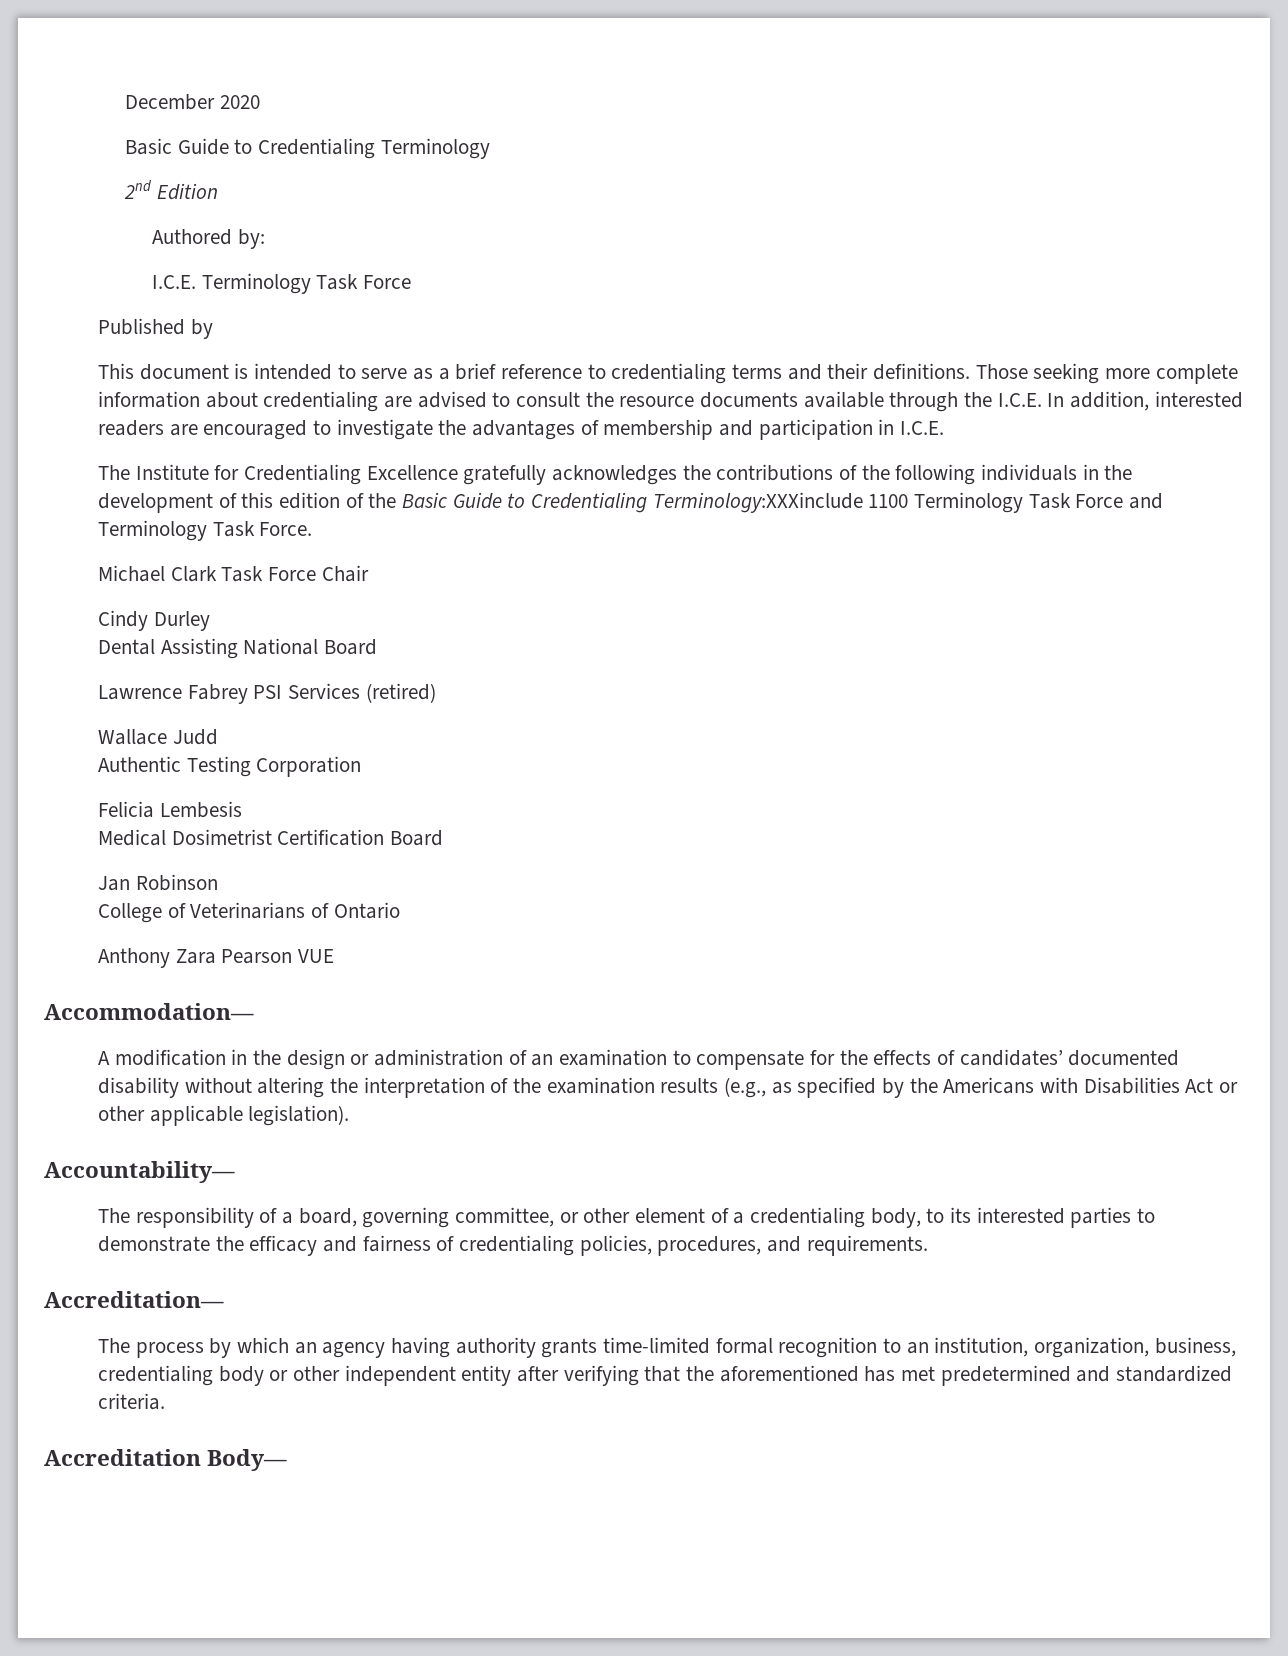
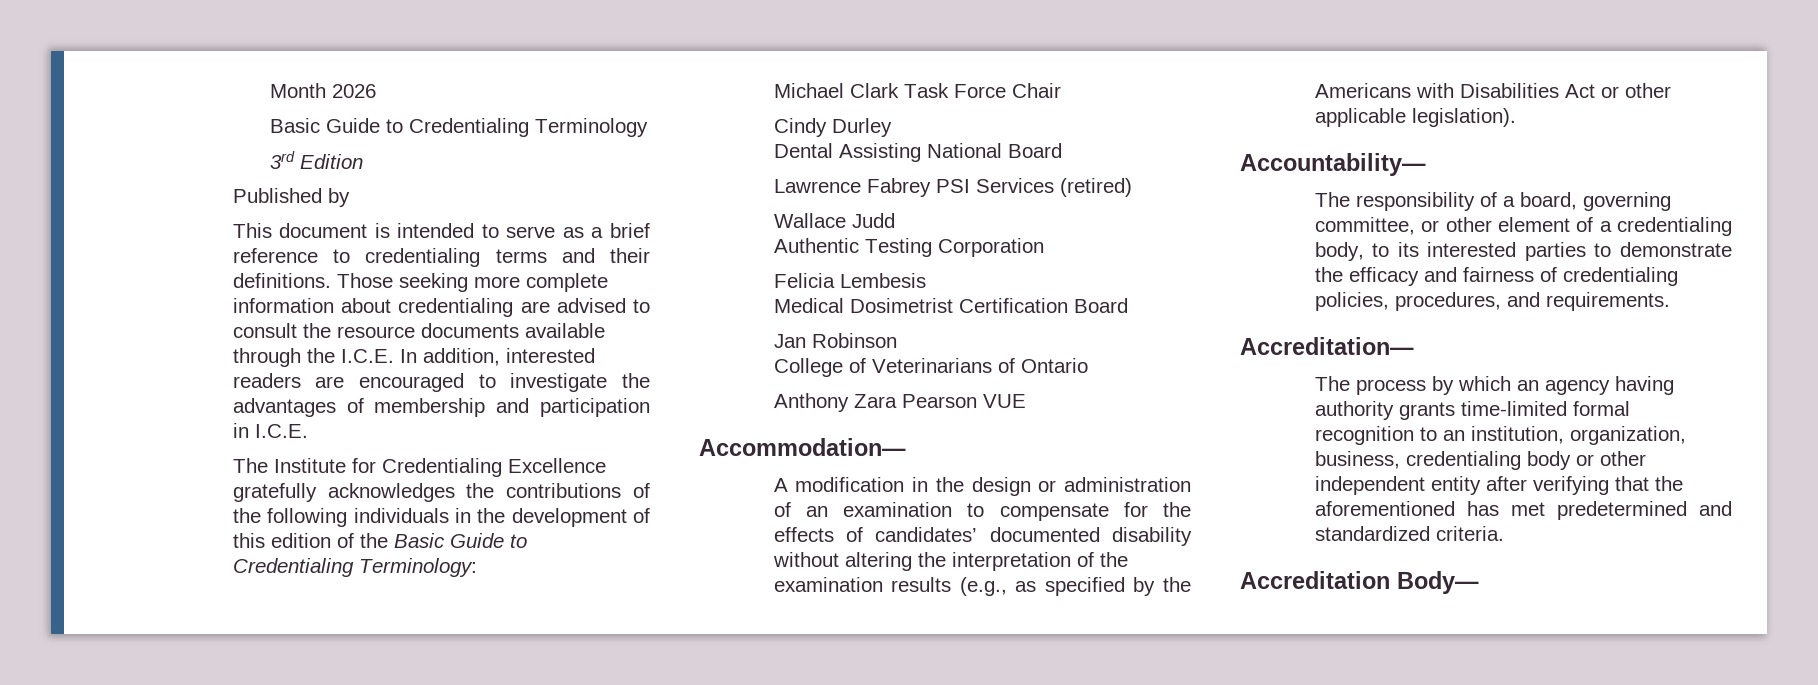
[124,94,260,110] December 2020 -> [270,83,377,98] Month 2026
[123,180,151,199] 2nd -> [270,151,296,169] 3rd
[151,229,265,249] [151,273,411,294] // Authored by: // I.C.E. Terminology Task Force -> (364, 161) none
[652,492,1163,513] [97,520,313,541] Terminology:XXXinclude 1100 Terminology Task Force and Terminology Task Force. -> [358,558,477,577] Terminology:

